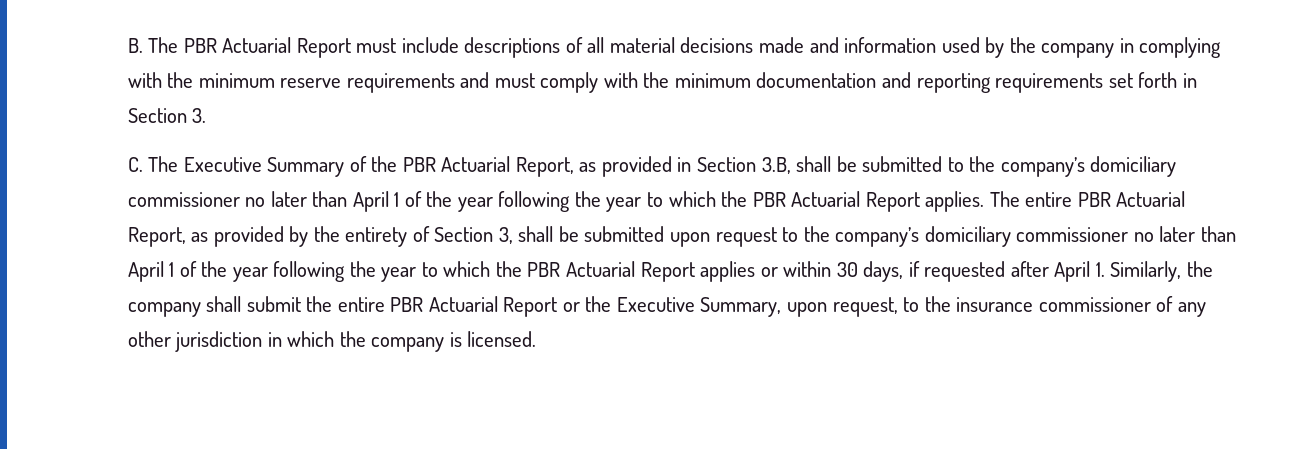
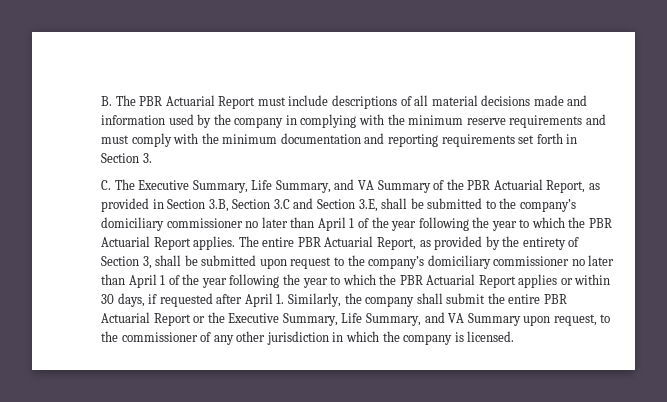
(262, 164) none -> [192,179,374,193] Summary, Life Summary, and VA
(791, 165) none -> [232,198,378,212] Section 3.C and Section 3.E,
(782, 307) none -> [341,312,521,326] Life Summary, and VA Summary
[956,297,1034,312] insurance -> (119, 336) none

